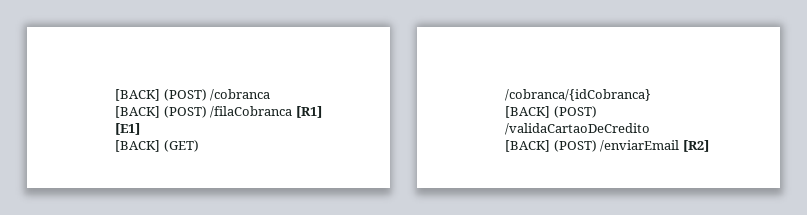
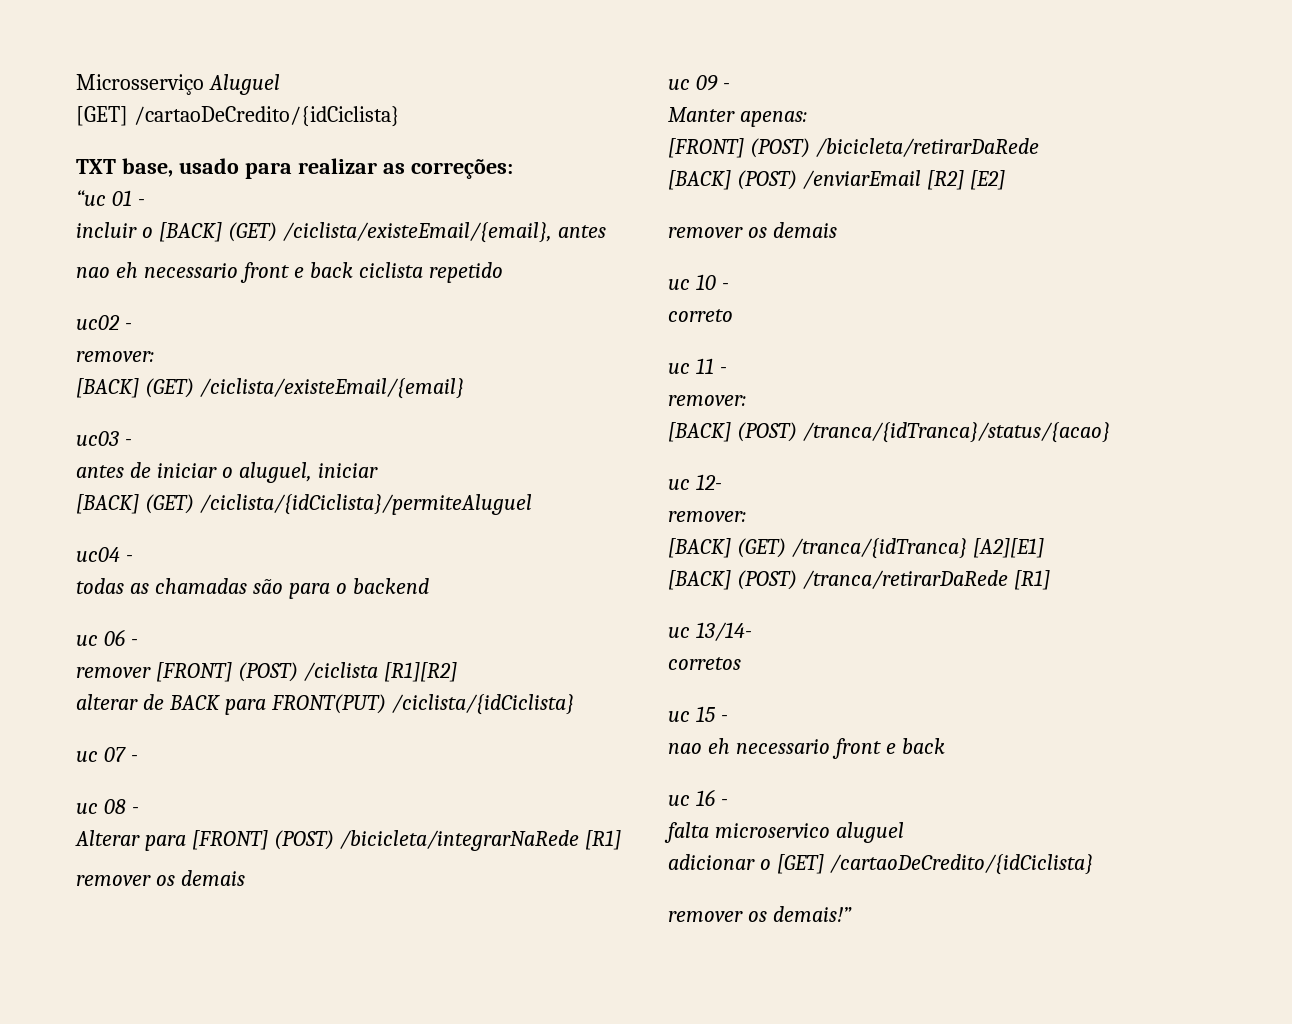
[115,89,271,101] [115,106,322,118] [115,123,141,135] [115,140,199,152] [505,89,652,101] [505,106,597,118] [505,123,651,135] [505,140,709,152] [BACK] (POST) /cobranca // [BACK] (POST) /filaCobranca [R1] [E1] // [BACK] (GET) /cobranca/{idCobranca} // [BACK] (POST) /validaCartaoDeCredito // [BACK] (POST) /enviarEmail [R2] -> [76,74,280,95] [76,106,400,127] [76,158,513,179] [76,190,145,206] [76,222,606,243] [76,262,503,283] [76,315,132,330] [76,351,154,362] [76,378,464,399] [76,431,132,446] [76,462,378,483] [76,494,532,515] [76,547,133,562] [76,578,429,599] [76,629,138,646] [76,662,457,682] [76,694,574,715] [76,747,138,762] [76,799,139,814] [75,830,621,851] [76,870,245,886] [668,75,730,91] [668,107,807,127] [668,138,1039,158] [668,170,1005,190] [668,222,837,238] [668,274,729,290] [668,309,733,322] [668,358,727,374] [668,395,746,406] [668,422,1110,443] [668,474,722,490] [668,511,746,522] [668,538,1044,559] [668,570,1050,590] [668,622,752,641] [668,657,741,670] [668,706,728,722] [668,738,945,759] [668,789,728,806] [664,822,904,843] [668,854,1093,875] [668,906,852,922] Microsserviço Aluguel // [GET] /cartaoDeCredito/{idCiclista} // TXT base, usado para realizar as correções: // “uc 01 - // incluir o [BACK] (GET) /ciclista/existeEmail/{email}, antes // nao eh necessario front e back ciclista repetido // uc02 - // remover: // [BACK] (GET) /ciclista/existeEmail/{email} // uc03 - // antes de iniciar o aluguel, iniciar // [BACK] (GET) /ciclista/{idCiclista}/permiteAluguel // uc04 - // todas as chamadas são para o backend // uc 06 - // remover [FRONT] (POST) /ciclista [R1][R2] // alterar de BACK para FRONT(PUT) /ciclista/{idCiclista} // uc 07 - // uc 08 - // Alterar para [FRONT] (POST) /bicicleta/integrarNaRede [R1] // remover os demais // uc 09 - // Manter apenas: // [FRONT] (POST) /bicicleta/retirarDaRede // [BACK] (POST) /enviarEmail [R2] [E2] // remover os demais // uc 10 - // correto // uc 11 - // remover: // [BACK] (POST) /tranca/{idTranca}/status/{acao} // uc 12- // remover: // [BACK] (GET) /tranca/{idTranca} [A2][E1] // [BACK] (POST) /tranca/retirarDaRede [R1] // uc 13/14- // corretos // uc 15 - // nao eh necessario front e back // uc 16 - // falta microservico aluguel // adicionar o [GET] /cartaoDeCredito/{idCiclista} // remover os demais!”

